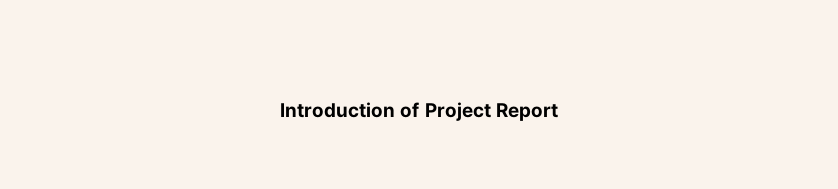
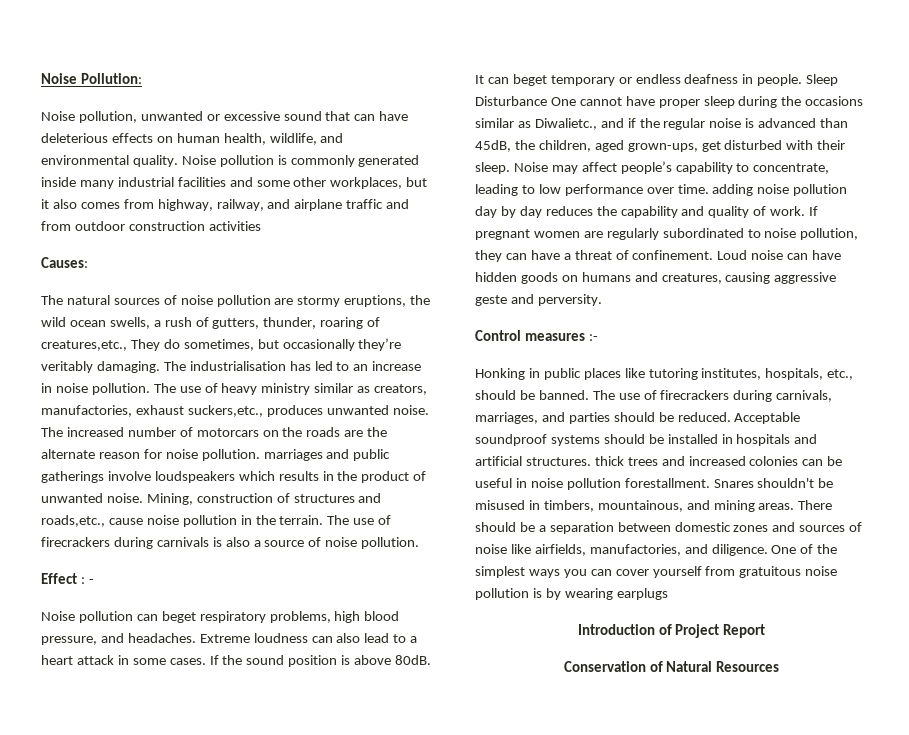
(280, 110) none -> [41,73,142,84] [41,111,409,123] [41,133,344,145] [41,155,420,167] [41,177,428,189] [41,199,410,211] [41,221,261,231] [41,257,88,268] [41,295,431,307] [41,317,381,329] [41,338,402,351] [41,361,422,373] [41,383,428,395] [41,405,429,417] [41,427,388,437] [41,449,391,461] [41,471,427,483] [41,493,382,505] [41,515,392,527] [41,537,420,549] [41,573,94,584] [41,611,400,623] [41,633,418,645] [41,655,432,667] [475,74,839,86] [475,96,864,108] [475,118,849,130] [475,140,846,152] [475,161,830,174] [475,184,848,196] [475,206,819,218] [475,228,859,240] [475,250,842,262] [475,272,837,284] [475,294,602,306] [475,330,598,341] [475,368,854,380] [475,390,833,402] [475,412,801,424] [475,434,818,446] [475,456,843,466] [475,478,834,490] [475,500,833,512] [475,522,863,534] [475,544,838,556] [475,566,838,578] [475,588,668,600] Noise Pollution: // Noise pollution, unwanted or excessive sound that can have deleterious effects on human health, wildlife, and environmental quality. Noise pollution is commonly generated inside many industrial facilities and some other workplaces, but it also comes from highway, railway, and airplane traffic and from outdoor construction activities // Causes: // The natural sources of noise pollution are stormy eruptions, the wild ocean swells, a rush of gutters, thunder, roaring of creatures,etc., They do sometimes, but occasionally they’re veritably damaging. The industrialisation has led to an increase in noise pollution. The use of heavy ministry similar as creators, manufactories, exhaust suckers,etc., produces unwanted noise. The increased number of motorcars on the roads are the alternate reason for noise pollution. marriages and public gatherings involve loudspeakers which results in the product of unwanted noise. Mining, construction of structures and roads,etc., cause noise pollution in the terrain. The use of firecrackers during carnivals is also a source of noise pollution. // Effect : - // Noise pollution can beget respiratory problems, high blood pressure, and headaches. Extreme loudness can also lead to a heart attack in some cases. If the sound position is above 80dB. It can beget temporary or endless deafness in people. Sleep Disturbance One cannot have proper sleep during the occasions similar as Diwalietc., and if the regular noise is advanced than 45dB, the children, aged grown-ups, get disturbed with their sleep. Noise may affect people’s capability to concentrate, leading to low performance over time. adding noise pollution day by day reduces the capability and quality of work. If pregnant women are regularly subordinated to noise pollution, they can have a threat of confinement. Loud noise can have hidden goods on humans and creatures, causing aggressive geste and perversity. // Control measures :- // Honking in public places like tutoring institutes, hospitals, etc., should be banned. The use of firecrackers during carnivals, marriages, and parties should be reduced. Acceptable soundproof systems should be installed in hospitals and artificial structures. thick trees and increased colonies can be useful in noise pollution forestallment. Snares shouldn't be misused in timbers, mountainous, and mining areas. There should be a separation between domestic zones and sources of noise like airfields, manufactories, and diligence. One of the simplest ways you can cover yourself from gratuitous noise pollution is by wearing earplugs //
(558, 112) none -> [563,661,780,672] // Conservation of Natural Resources

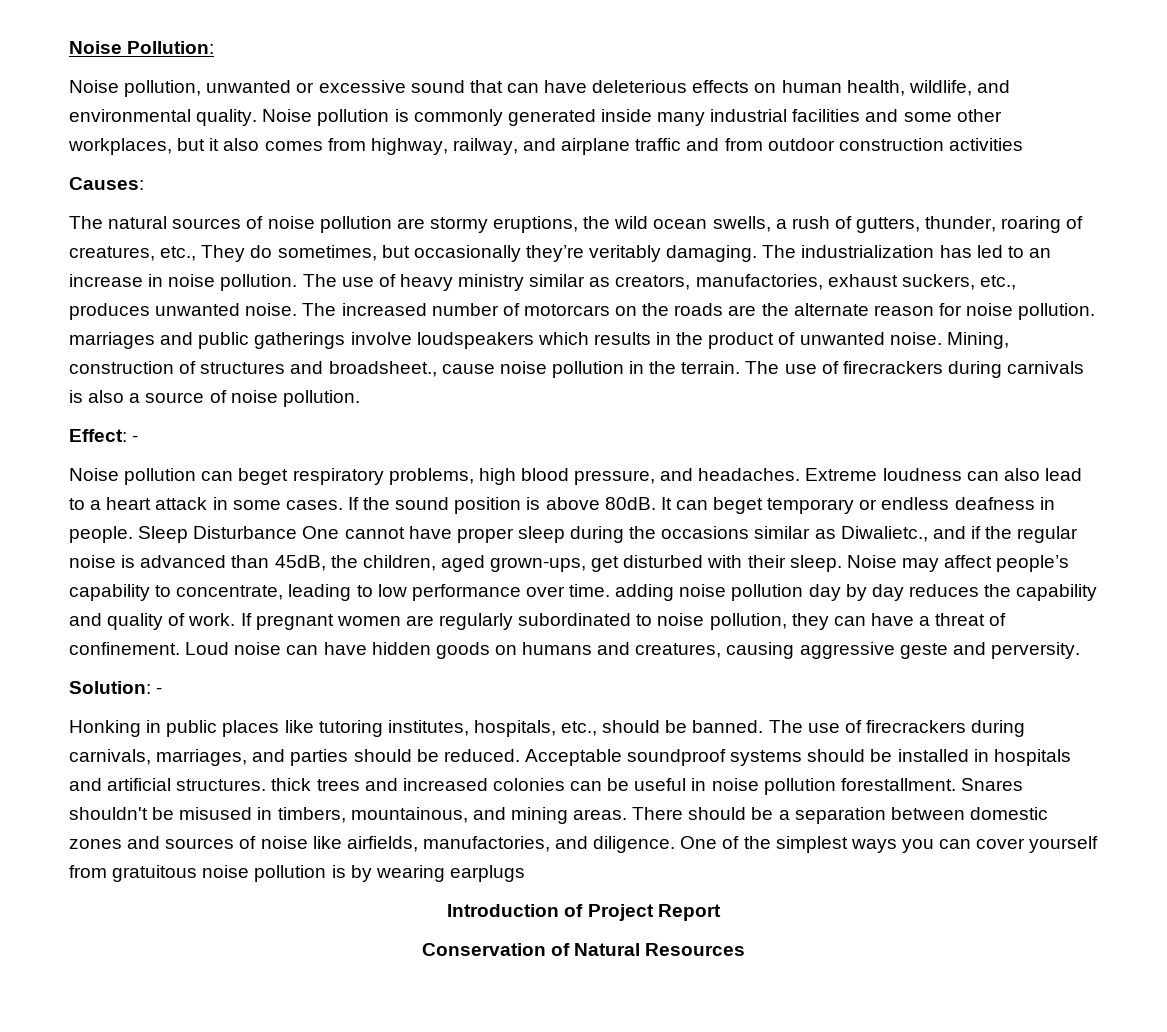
[41,340,127,351] creatures,etc., -> [69,246,197,261] creatures, etc.,
[189,361,286,371] industrialisation -> [801,245,935,258] industrialization
[187,405,263,417] suckers,etc., -> [901,274,1016,290] suckers, etc.,
[41,515,105,527] roads,etc., -> [328,361,437,377] broadsheet.,
[41,573,85,584] Effect : -> [69,429,127,442] Effect:
[475,330,598,341] Control measures :- -> [69,681,163,694] Solution: -

